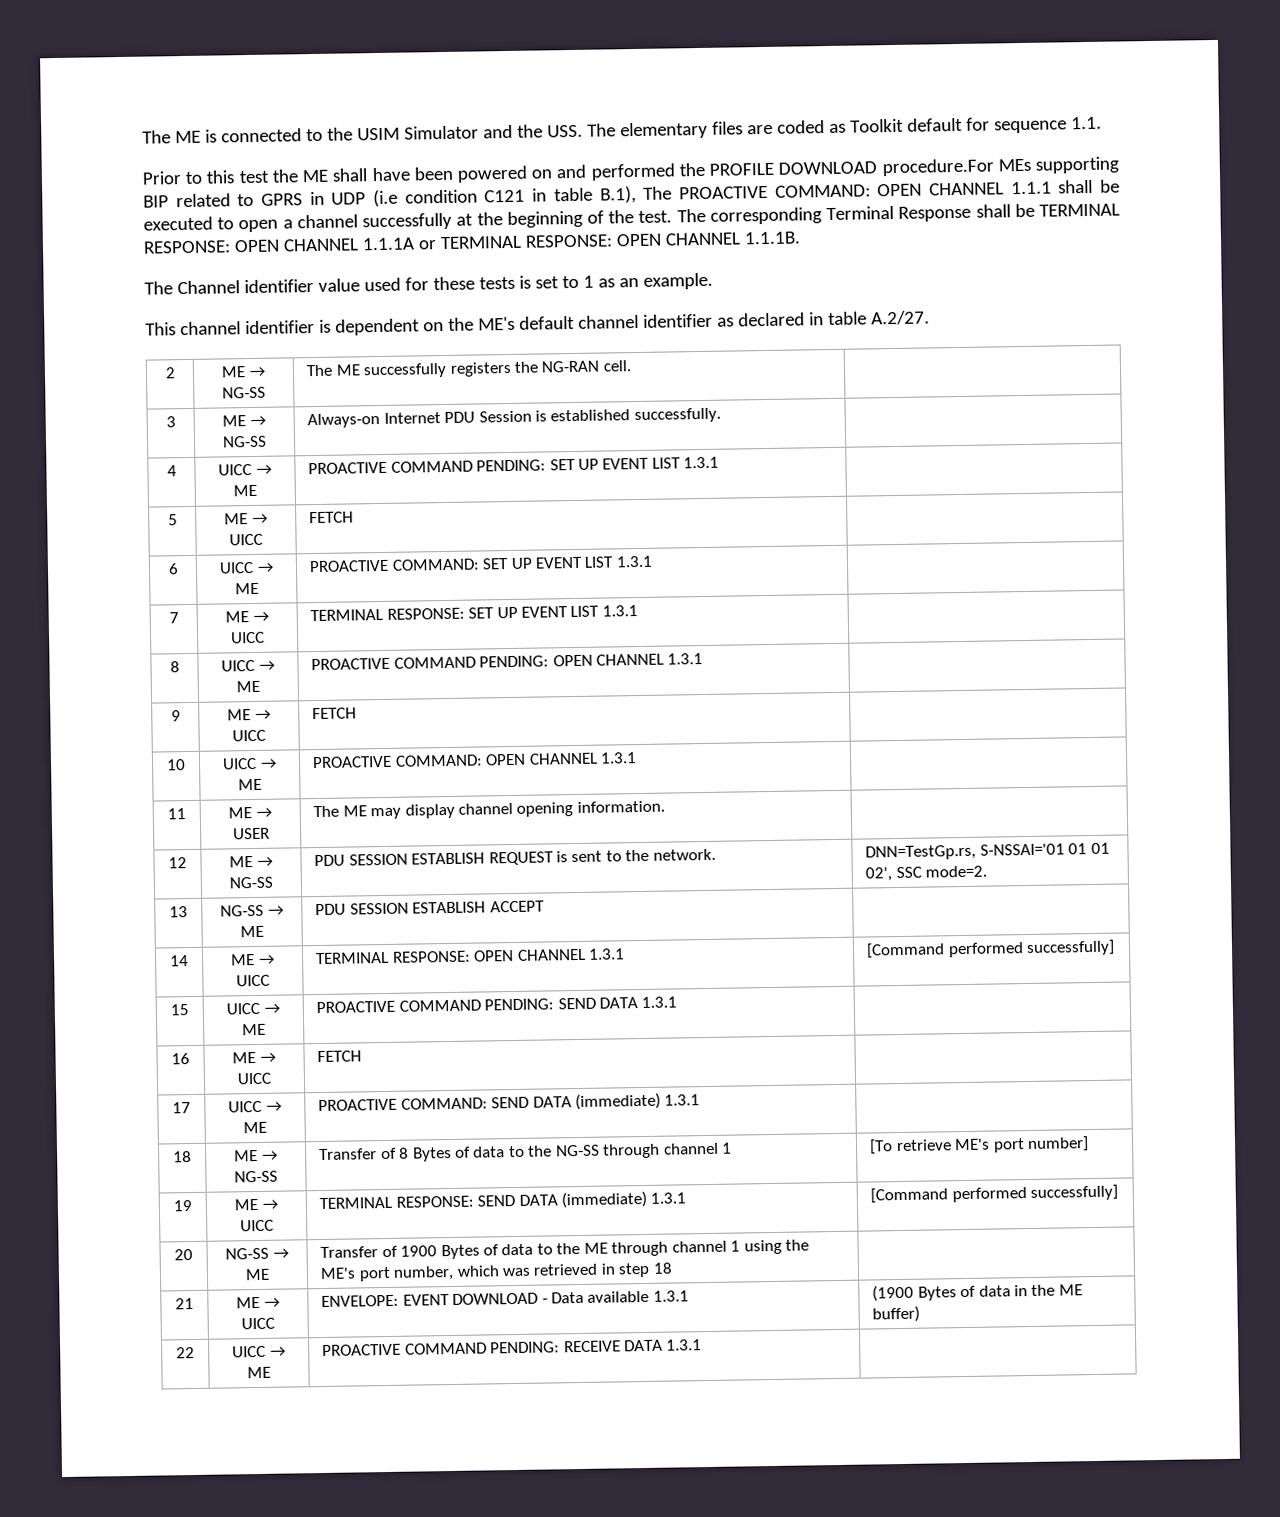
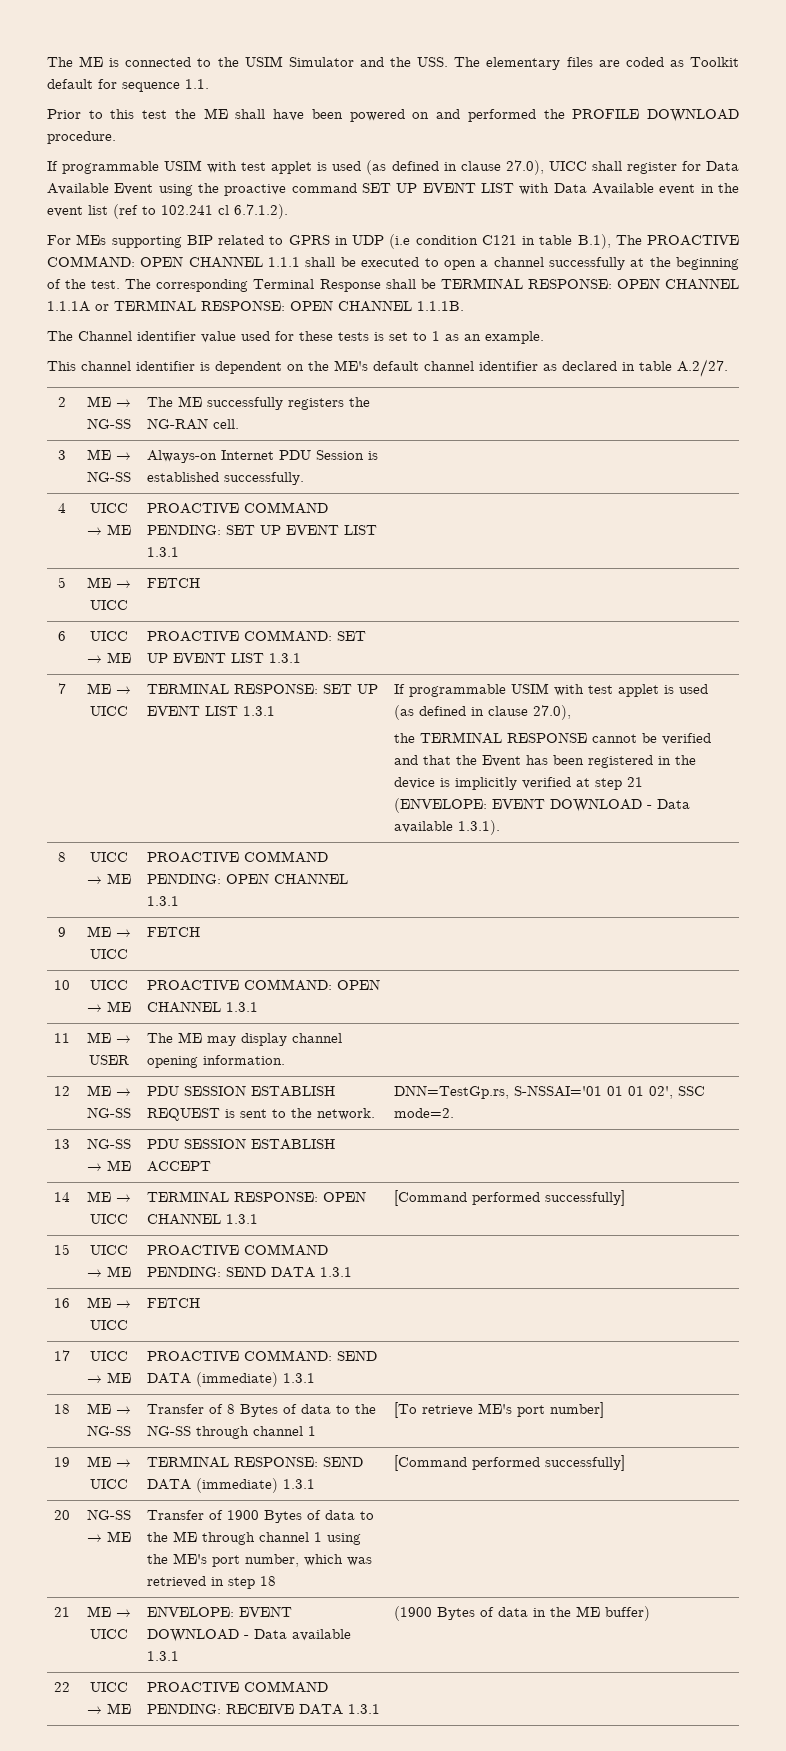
[881,158,994,177] procedure.For -> [47,131,116,144] [47,160,739,175] [47,182,739,196] [47,204,288,219] [47,235,71,245] procedure. // If programmable USIM with test applet is used (as defined in clause 27.0), UICC shall register for Data Available Event using the proactive command SET UP EVENT LIST with Data Available event in the event list (ref to 102.241 cl 6.7.1.2). // For
(638, 611) none -> [394,683,709,697] [394,705,572,720] [394,732,712,745] [394,755,697,768] [394,777,644,790] [394,798,691,813] [394,820,501,835] If programmable USIM with test applet is used (as defined in clause 27.0), // the TERMINAL RESPONSE cannot be verified and that the Event has been registered in the device is implicitly verified at step 21 (ENVELOPE: EVENT DOWNLOAD - Data available 1.3.1).

